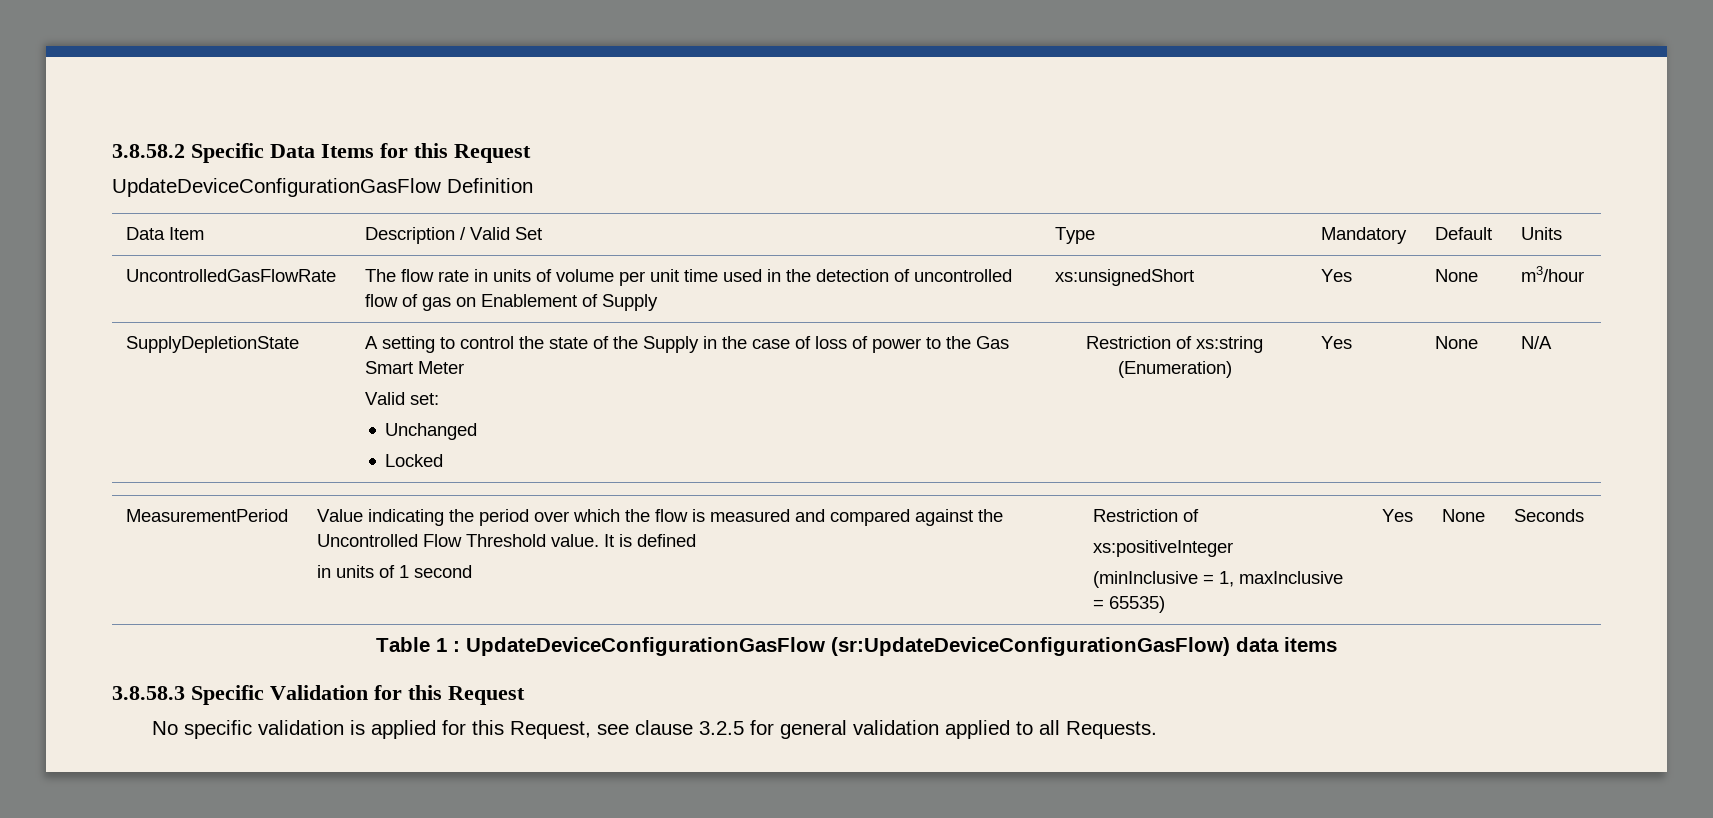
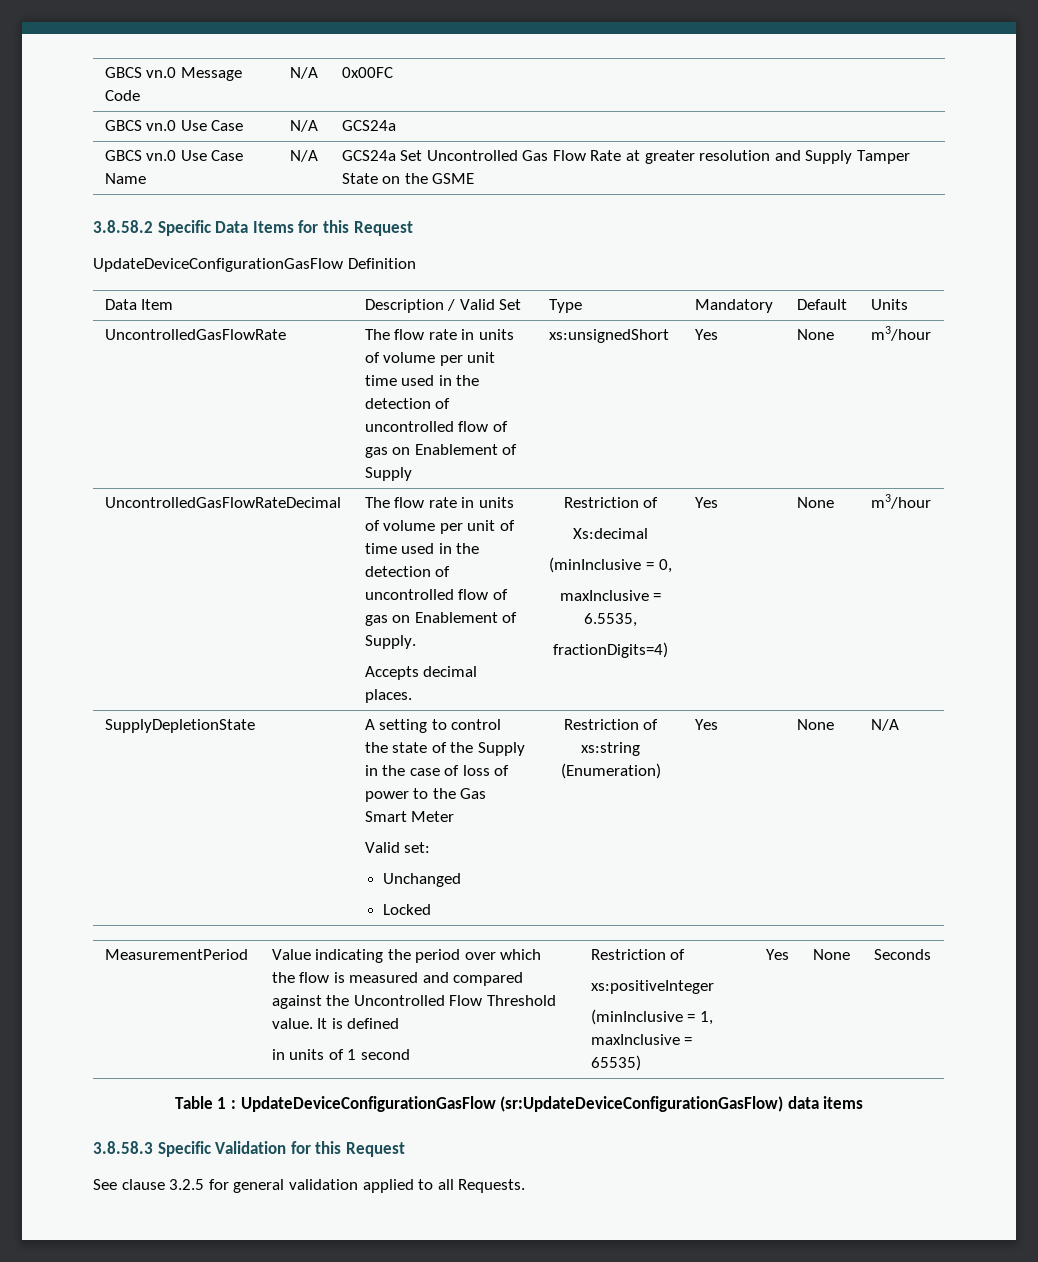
(112, 151) none -> [104,67,242,81] [104,90,140,101] [289,67,318,79] [341,67,393,78] [104,120,244,131] [289,120,318,132] [341,120,396,131] [104,150,244,161] [104,173,146,184] [289,150,318,162] [341,150,911,164] [341,173,475,184] GBCS vn.0 Message Code | N/A | 0x00FC // GBCS vn.0 Use Case | N/A | GCS24a // GBCS vn.0 Use Case Name | N/A | GCS24a Set Uncontrolled Gas Flow Rate at greater resolution and Supply Tamper State on the GSME //
(1585, 274) none -> [104,497,341,508] [364,497,514,508] [364,520,515,534] [364,543,480,554] [364,566,451,577] [364,589,508,600] [364,612,518,626] [364,635,416,649] [364,666,478,680] [364,689,412,703] [563,497,659,508] [573,528,648,539] [549,557,672,573] [559,590,662,601] [584,613,637,627] [553,642,668,658] [694,497,718,508] [796,497,834,508] [870,494,931,509] // UncontrolledGasFlowRateDecimal | The flow rate in units of volume per unit of time used in the detection of uncontrolled flow of gas on Enablement of Supply. // Accepts decimal places. | Restriction of // Xs:decimal // (minInclusive = 0, // maxInclusive = 6.5535, // fractionDigits=4) | Yes | None | m3/hour
[151,720,629,739] No specific validation is applied for this Request, see -> [93,1179,117,1190] See

